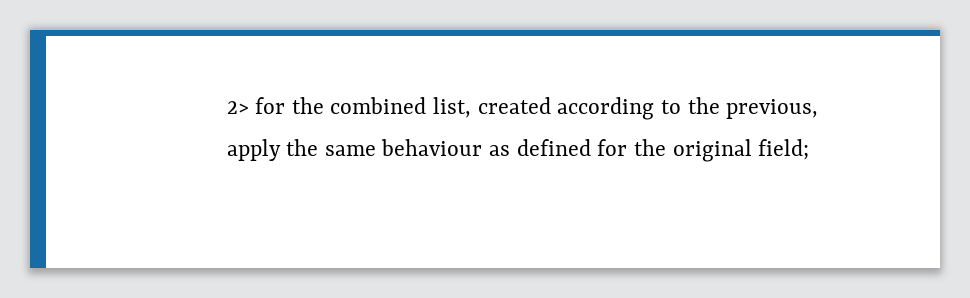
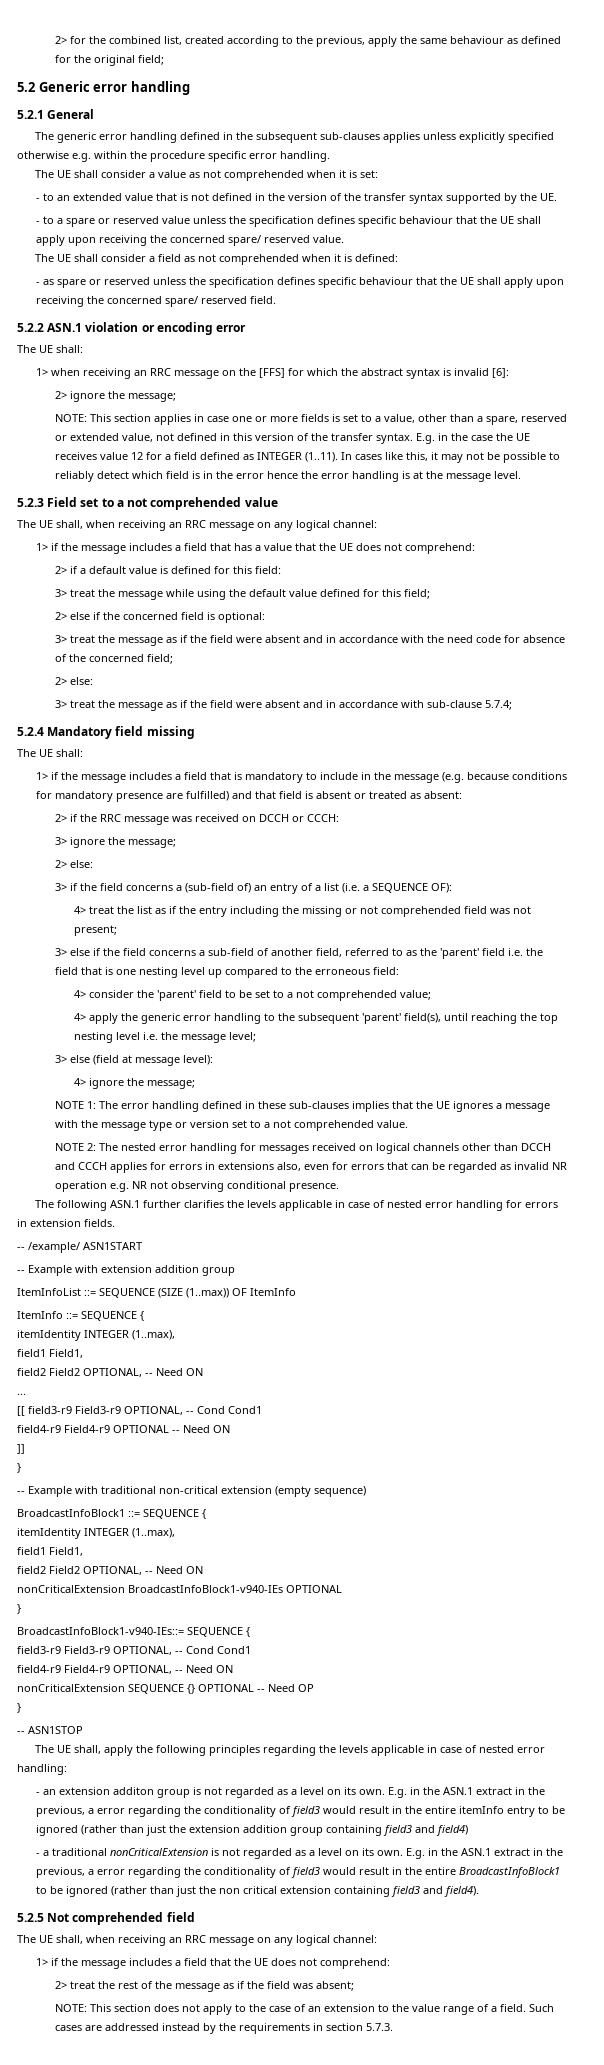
(810, 149) none -> [17,81,190,95] [17,109,95,119] [35,132,555,143] [17,151,330,162] [35,170,379,181] [35,193,557,204] [35,216,541,227] [35,235,344,246] [35,254,399,265] [35,277,564,288] [35,296,276,307] [17,322,247,335] [17,345,83,353] [35,368,509,379] [54,391,176,402] [54,414,567,425] [54,433,530,444] [54,452,560,463] [54,471,521,482] [17,497,278,510] [17,520,377,531] [35,543,475,554] [54,566,281,574] [54,589,430,600] [54,612,265,623] [54,635,565,646] [54,654,173,664] [54,677,93,685] [54,700,512,711] [17,726,195,739] [17,749,83,757] [35,772,567,783] [35,791,462,802] [54,814,339,825] [54,837,176,848] [54,860,93,868] [54,883,452,894] [73,906,531,917] [73,925,117,936] [54,948,543,959] [54,967,399,978] [73,990,431,1001] [73,1013,558,1024] [73,1032,256,1043] [54,1055,213,1066] [73,1078,195,1089] [54,1101,550,1112] [54,1120,408,1131] [54,1143,551,1154] [54,1162,567,1173] [54,1181,339,1192] [35,1200,559,1211] [17,1219,115,1227] [17,1242,142,1253] [17,1265,235,1276] [17,1288,296,1298] [17,1311,144,1321] [17,1330,175,1341] [17,1349,83,1358] [17,1368,203,1377] [17,1393,26,1395] [17,1406,262,1416] [17,1425,230,1433] [17,1444,25,1454] [17,1463,21,1473] [17,1486,366,1497] [17,1509,206,1519] [17,1528,175,1539] [17,1547,83,1556] [17,1566,203,1575] [17,1585,342,1593] [17,1604,21,1614] [17,1627,250,1637] [17,1646,251,1655] [17,1665,233,1674] [17,1684,314,1694] [17,1703,21,1713] [17,1726,83,1734] [35,1745,546,1756] [17,1764,67,1775] [35,1787,545,1798] [35,1806,565,1817] [35,1825,468,1836] [35,1848,563,1859] [35,1867,560,1878] [35,1886,479,1897] [17,1912,195,1925] [17,1935,377,1946] [35,1958,390,1969] [54,1981,354,1992] [54,2004,554,2015] [54,2023,393,2034] // 5.2 Generic error handling // 5.2.1 General // The generic error handling defined in the subsequent sub-clauses applies unless explicitly specified otherwise e.g. within the procedure specific error handling. // The UE shall consider a value as not comprehended when it is set: // - to an extended value that is not defined in the version of the transfer syntax supported by the UE. // - to a spare or reserved value unless the specification defines specific behaviour that the UE shall apply upon receiving the concerned spare/ reserved value. // The UE shall consider a field as not comprehended when it is defined: // - as spare or reserved unless the specification defines specific behaviour that the UE shall apply upon receiving the concerned spare/ reserved field. // 5.2.2 ASN.1 violation or encoding error // The UE shall: // 1> when receiving an RRC message on the [FFS] for which the abstract syntax is invalid [6]: // 2> ignore the message; // NOTE: This section applies in case one or more fields is set to a value, other than a spare, reserved or extended value, not defined in this version of the transfer syntax. E.g. in the case the UE receives value 12 for a field defined as INTEGER (1..11). In cases like this, it may not be possible to reliably detect which field is in the error hence the error handling is at the message level. // 5.2.3 Field set to a not comprehended value // The UE shall, when receiving an RRC message on any logical channel: // 1> if the message includes a field that has a value that the UE does not comprehend: // 2> if a default value is defined for this field: // 3> treat the message while using the default value defined for this field; // 2> else if the concerned field is optional: // 3> treat the message as if the field were absent and in accordance with the need code for absence of the concerned field; // 2> else: // 3> treat the message as if the field were absent and in accordance with sub-clause 5.7.4; // 5.2.4 Mandatory field missing // The UE shall: // 1> if the message includes a field that is mandatory to include in the message (e.g. because conditions for mandatory presence are fulfilled) and that field is absent or treated as absent: // 2> if the RRC message was received on DCCH or CCCH: // 3> ignore the message; // 2> else: // 3> if the field concerns a (sub-field of) an entry of a list (i.e. a SEQUENCE OF): // 4> treat the list as if the entry including the missing or not comprehended field was not present; // 3> else if the field concerns a sub-field of another field, referred to as the 'parent' field i.e. the field that is one nesting level up compared to the erroneous field: // 4> consider the 'parent' field to be set to a not comprehended value; // 4> apply the generic error handling to the subsequent 'parent' field(s), until reaching the top nesting level i.e. the message level; // 3> else (field at message level): // 4> ignore the message; // NOTE 1: The error handling defined in these sub-clauses implies that the UE ignores a message with the message type or version set to a not comprehended value. // NOTE 2: The nested error handling for messages received on logical channels other than DCCH and CCCH applies for errors in extensions also, even for errors that can be regarded as invalid NR operation e.g. NR not observing conditional presence. // The following ASN.1 further clarifies the levels applicable in case of nested error handling for errors in extension fields. // -- /example/ ASN1START // -- Example with extension addition group // ItemInfoList ::= SEQUENCE (SIZE (1..max)) OF ItemInfo // ItemInfo ::= SEQUENCE { // itemIdentity INTEGER (1..max), // field1 Field1, // field2 Field2 OPTIONAL, -- Need ON // ... // [[ field3-r9 Field3-r9 OPTIONAL, -- Cond Cond1 // field4-r9 Field4-r9 OPTIONAL -- Need ON // ]] // } // -- Example with traditional non-critical extension (empty sequence) // BroadcastInfoBlock1 ::= SEQUENCE { // itemIdentity INTEGER (1..max), // field1 Field1, // field2 Field2 OPTIONAL, -- Need ON // nonCriticalExtension BroadcastInfoBlock1-v940-IEs OPTIONAL // } // BroadcastInfoBlock1-v940-IEs::= SEQUENCE { // field3-r9 Field3-r9 OPTIONAL, -- Cond Cond1 // field4-r9 Field4-r9 OPTIONAL, -- Need ON // nonCriticalExtension SEQUENCE {} OPTIONAL -- Need OP // } // -- ASN1STOP // The UE shall, apply the following principles regarding the levels applicable in case of nested error handling: // - an extension additon group is not regarded as a level on its own. E.g. in the ASN.1 extract in the previous, a error regarding the conditionality of field3 would result in the entire itemInfo entry to be ignored (rather than just the extension addition group containing field3 and field4) // - a traditional nonCriticalExtension is not regarded as a level on its own. E.g. in the ASN.1 extract in the previous, a error regarding the conditionality of field3 would result in the entire BroadcastInfoBlock1 to be ignored (rather than just the non critical extension containing field3 and field4). // 5.2.5 Not comprehended field // The UE shall, when receiving an RRC message on any logical channel: // 1> if the message includes a field that the UE does not comprehend: // 2> treat the rest of the message as if the field was absent; // NOTE: This section does not apply to the case of an extension to the value range of a field. Such cases are addressed instead by the requirements in section 5.7.3.

